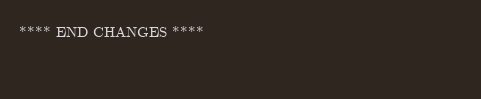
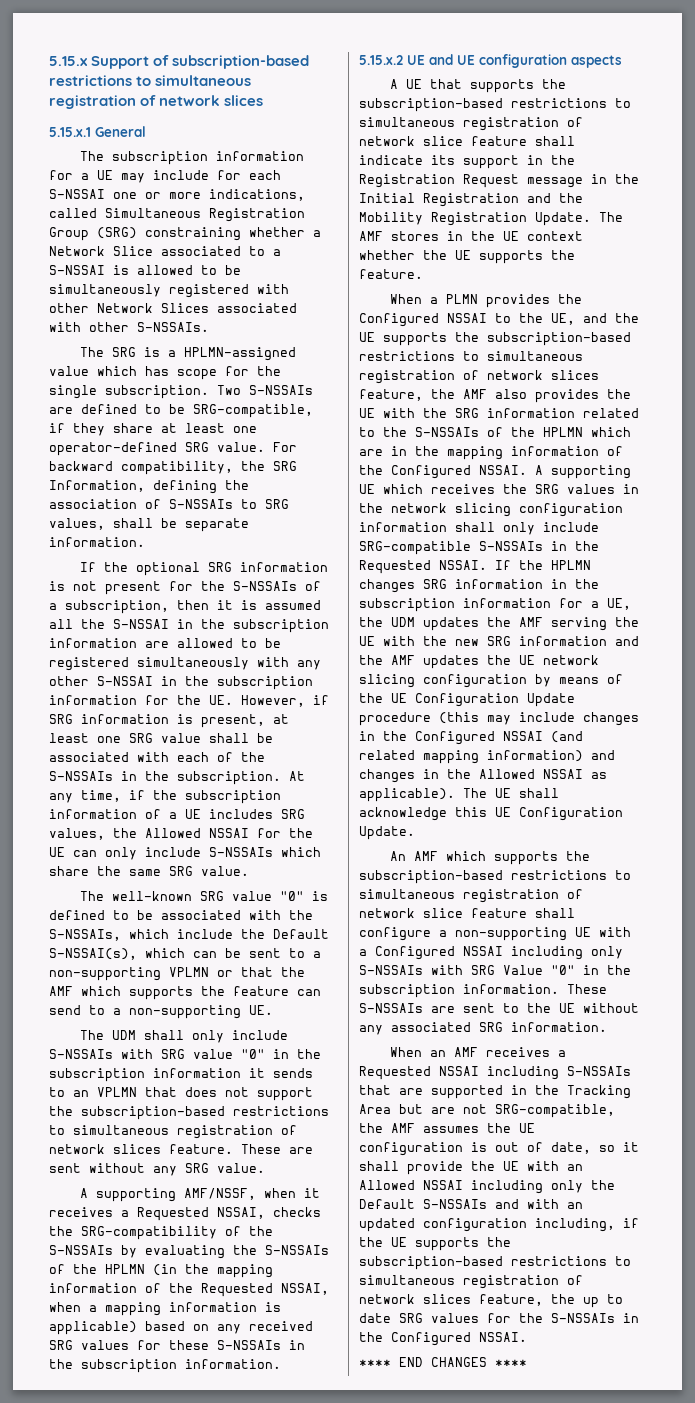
(19, 31) none -> [49,55,310,69] [49,75,252,86] [49,95,264,109] [49,126,146,137] [80,151,305,165] [49,170,281,183] [49,189,305,201] [49,208,305,222] [49,227,321,241] [49,246,281,256] [49,265,241,275] [49,284,289,298] [49,303,297,313] [49,322,209,332] [80,347,297,361] [49,366,281,380] [49,385,313,399] [49,404,313,418] [49,423,257,436] [49,442,297,456] [49,461,297,475] [49,480,249,494] [49,499,289,509] [49,518,249,532] [49,537,145,547] [80,562,329,576] [49,581,321,595] [49,600,321,614] [49,619,329,633] [49,638,281,648] [49,657,321,671] [49,676,313,690] [49,695,329,707] [49,714,289,728] [49,733,273,743] [49,752,265,762] [49,771,305,785] [49,790,281,804] [49,809,305,819] [49,828,313,840] [49,847,321,860] [49,866,249,876] [80,891,329,901] [49,910,313,920] [49,929,329,941] [49,948,321,960] [49,967,305,981] [49,986,321,1000] [49,1005,273,1019] [80,1030,289,1043] [49,1049,321,1059] [49,1068,313,1082] [49,1087,313,1101] [49,1106,329,1120] [49,1125,297,1139] [49,1144,313,1154] [49,1163,265,1176] [80,1188,321,1202] [49,1207,321,1221] [49,1226,273,1240] [49,1245,329,1259] [49,1264,273,1278] [49,1283,329,1297] [49,1302,281,1316] [49,1321,313,1335] [49,1340,305,1350] [49,1359,281,1373] [359,54,622,68] [390,79,567,93] [359,98,631,112] [359,117,583,131] [359,136,575,146] [359,155,575,169] [359,174,639,188] [359,193,583,207] [359,212,623,226] [359,231,583,241] [359,250,575,264] [359,269,423,279] [390,294,583,308] [359,313,639,327] [359,332,631,346] [359,351,583,361] [359,370,599,384] [359,389,631,403] [359,408,639,418] [359,427,631,437] [359,446,623,460] [359,465,631,479] [359,484,639,494] [359,503,623,517] [359,522,599,535] [359,541,599,555] [359,560,591,574] [359,579,599,593] [359,598,631,612] [359,617,639,631] [359,636,639,646] [359,655,599,669] [359,674,623,688] [359,693,575,707] [359,712,639,726] [359,731,583,745] [359,750,615,764] [359,769,607,783] [359,788,559,802] [359,807,623,821] [359,826,415,840] [390,851,591,865] [359,870,631,884] [359,889,583,903] [359,908,575,918] [359,927,631,941] [359,946,623,960] [359,965,631,975] [359,984,607,998] [359,1003,639,1013] [359,1022,607,1035] [390,1047,567,1057] [359,1066,631,1080] [359,1085,631,1099] [359,1104,615,1118] [359,1123,535,1133] [359,1142,639,1156] [359,1161,583,1175] [359,1180,615,1194] [359,1199,583,1209] [359,1218,639,1232] [359,1237,511,1251] [359,1256,631,1270] [359,1275,583,1289] [359,1294,623,1308] [359,1313,639,1323] [359,1332,527,1346] 5.15.x Support of subscription-based restrictions to simultaneous registration of network slices // 5.15.x.1 General // The subscription information for a UE may include for each S-NSSAI one or more indications, called Simultaneous Registration Group (SRG) constraining whether a Network Slice associated to a S-NSSAI is allowed to be simultaneously registered with other Network Slices associated with other S-NSSAIs. // The SRG is a HPLMN-assigned value which has scope for the single subscription. Two S-NSSAIs are defined to be SRG-compatible, if they share at least one operator-defined SRG value. For backward compatibility, the SRG Information, defining the association of S-NSSAIs to SRG values, shall be separate information. // If the optional SRG information is not present for the S-NSSAIs of a subscription, then it is assumed all the S-NSSAI in the subscription information are allowed to be registered simultaneously with any other S-NSSAI in the subscription information for the UE. However, if SRG information is present, at least one SRG value shall be associated with each of the S-NSSAIs in the subscription. At any time, if the subscription information of a UE includes SRG values, the Allowed NSSAI for the UE can only include S-NSSAIs which share the same SRG value. // The well-known SRG value "0" is defined to be associated with the S-NSSAIs, which include the Default S-NSSAI(s), which can be sent to a non-supporting VPLMN or that the AMF which supports the feature can send to a non-supporting UE. // The UDM shall only include S-NSSAIs with SRG value "0" in the subscription information it sends to an VPLMN that does not support the subscription-based restrictions to simultaneous registration of network slices feature. These are sent without any SRG value. // A supporting AMF/NSSF, when it receives a Requested NSSAI, checks the SRG-compatibility of the S-NSSAIs by evaluating the S-NSSAIs of the HPLMN (in the mapping information of the Requested NSSAI, when a mapping information is applicable) based on any received SRG values for these S-NSSAIs in the subscription information. // 5.15.x.2 UE and UE configuration aspects // A UE that supports the subscription-based restrictions to simultaneous registration of network slice feature shall indicate its support in the Registration Request message in the Initial Registration and the Mobility Registration Update. The AMF stores in the UE context whether the UE supports the feature. // When a PLMN provides the Configured NSSAI to the UE, and the UE supports the subscription-based restrictions to simultaneous registration of network slices feature, the AMF also provides the UE with the SRG information related to the S-NSSAIs of the HPLMN which are in the mapping information of the Configured NSSAI. A supporting UE which receives the SRG values in the network slicing configuration information shall only include SRG-compatible S-NSSAIs in the Requested NSSAI. If the HPLMN changes SRG information in the subscription information for a UE, the UDM updates the AMF serving the UE with the new SRG information and the AMF updates the UE network slicing configuration by means of the UE Configuration Update procedure (this may include changes in the Configured NSSAI (and related mapping information) and changes in the Allowed NSSAI as applicable). The UE shall acknowledge this UE Configuration Update. // An AMF which supports the subscription-based restrictions to simultaneous registration of network slice feature shall configure a non-supporting UE with a Configured NSSAI including only S-NSSAIs with SRG Value "0" in the subscription information. These S-NSSAIs are sent to the UE without any associated SRG information. // When an AMF receives a Requested NSSAI including S-NSSAIs that are supported in the Tracking Area but are not SRG-compatible, the AMF assumes the UE configuration is out of date, so it shall provide the UE with an Allowed NSSAI including only the Default S-NSSAIs and with an updated configuration including, if the UE supports the subscription-based restrictions to simultaneous registration of network slices feature, the up to date SRG values for the S-NSSAIs in the Configured NSSAI. //

